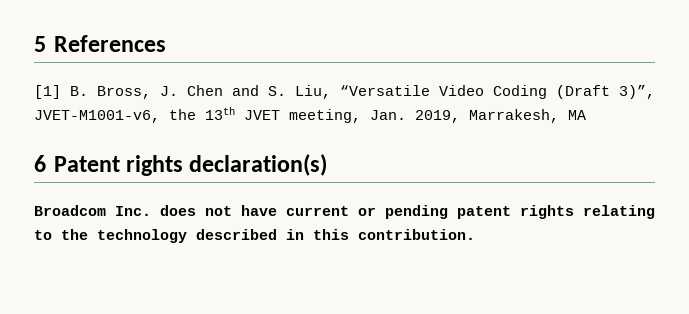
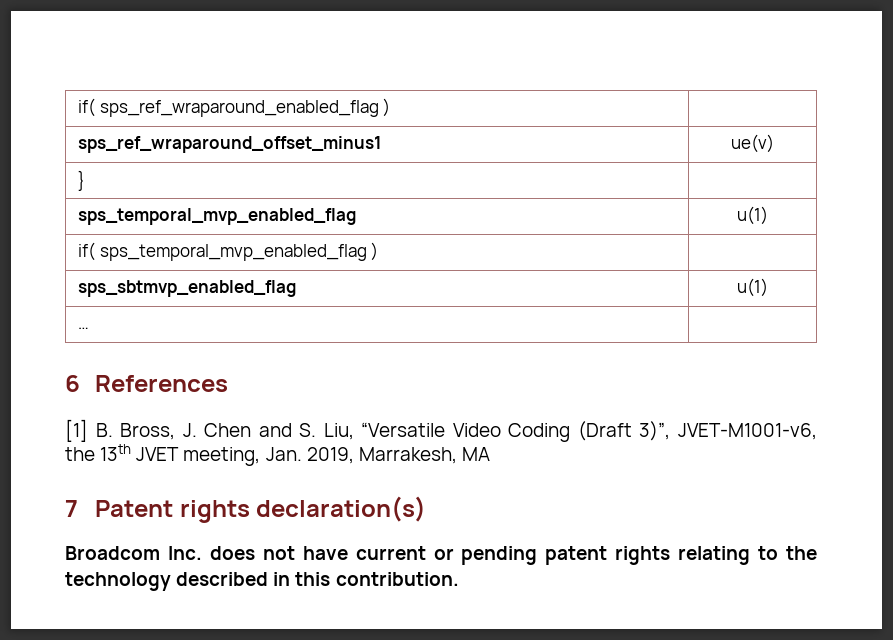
[34,36,46,52] 5 -> [78,98,391,117] [78,136,382,153] [731,134,774,153] [78,170,86,191] [78,208,357,225] [737,206,768,225] [78,242,379,261] [78,280,297,297] [737,278,768,297] [78,327,90,329] [65,375,80,392] if( sps_ref_wraparound_enabled_flag ) | // sps_ref_wraparound_offset_minus1 | ue(v) // } | // sps_temporal_mvp_enabled_flag | u(1) // if( sps_temporal_mvp_enabled_flag ) | // sps_sbtmvp_enabled_flag | u(1) // … | // 6
[34,155,46,172] 6 -> [65,500,78,517] 7

